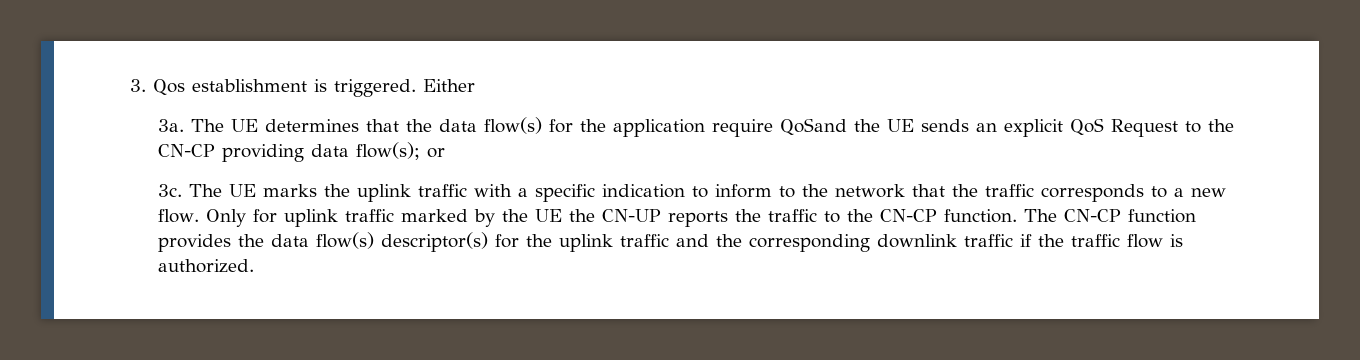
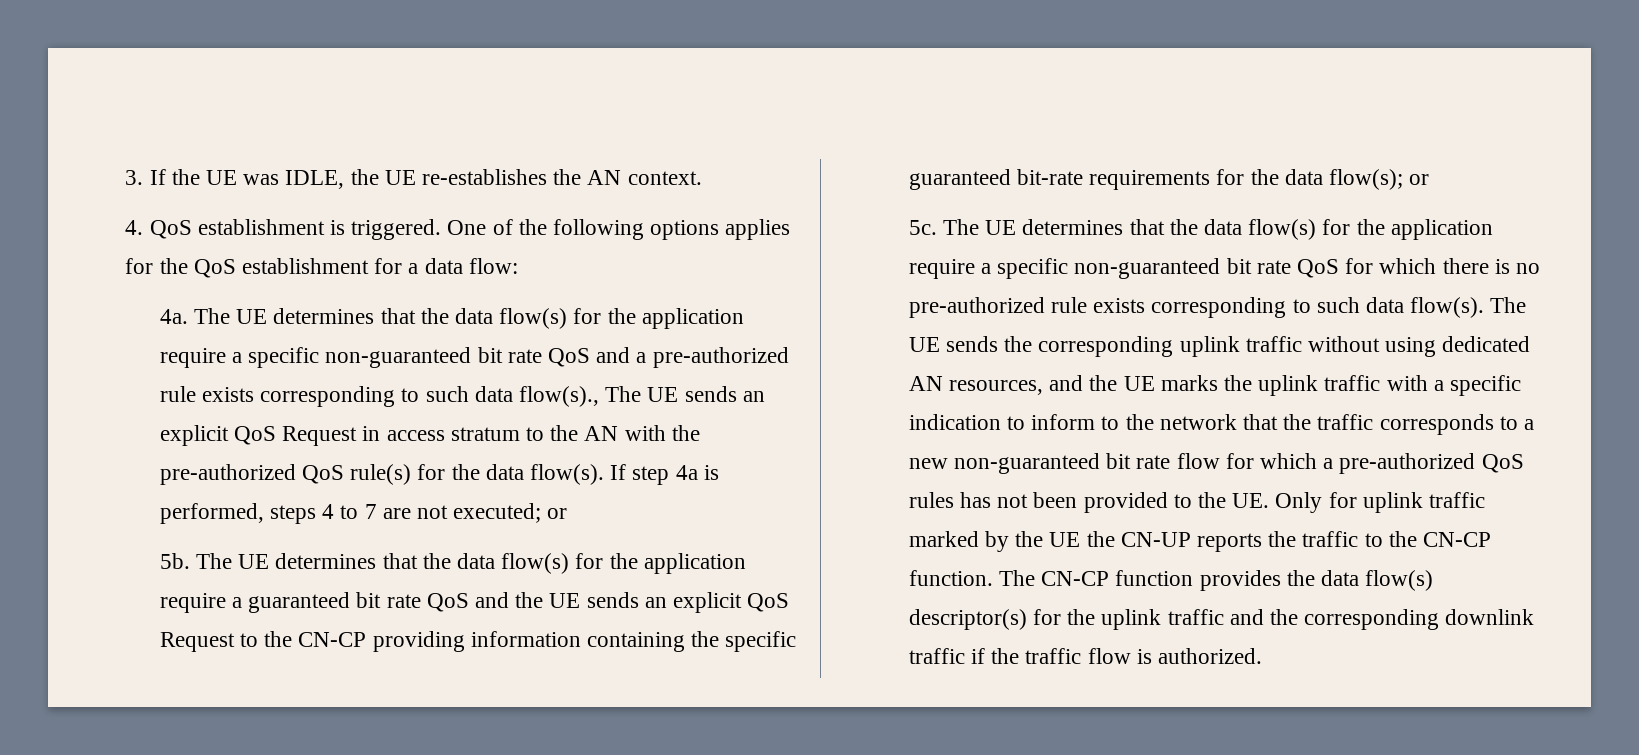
[152,79,475,97] [158,119,185,132] Qos establishment is triggered. Either // 3a. -> [149,169,702,189] [125,219,791,240] [125,258,518,278] [159,309,188,324] If the UE was IDLE, the UE re-establishes the AN context. // 4. QoS establishment is triggered. One of the following options applies for the QoS establishment for a data flow: // 4a.
[780,118,848,136] QoSand -> [231,347,789,368] [159,386,765,407] [159,425,700,446] [159,464,719,485] [159,503,568,524] [159,553,746,574] [159,592,510,613] a specific non-guaranteed bit rate QoS and a pre-authorized rule exists corresponding to such data flow(s)., The UE sends an explicit QoS Request in access stratum to the AN with the pre-authorized QoS rule(s) for the data flow(s). If step 4a is performed, steps 4 to 7 are not executed; or // 5b. The UE determines that the data flow(s) for the application require a guaranteed bit rate QoS and
(305, 153) none -> [470,631,797,652] [908,169,1279,190] information containing the specific guaranteed bit-rate requirements for the
[158,184,257,197] 3c. The UE -> [908,219,1493,240] [908,258,1541,279] [908,297,1527,318] [908,336,1531,357] [908,375,1155,395] 5c. The UE determines that the data flow(s) for the application require a specific non-guaranteed bit rate QoS for which there is no pre-authorized rule exists corresponding to such data flow(s). The UE sends the corresponding uplink traffic without using dedicated AN resources, and the UE
[158,209,200,223] flow. -> [953,453,1524,474] [908,492,1270,513] non-guaranteed bit rate flow for which a pre-authorized QoS rules has not been provided to the UE.

